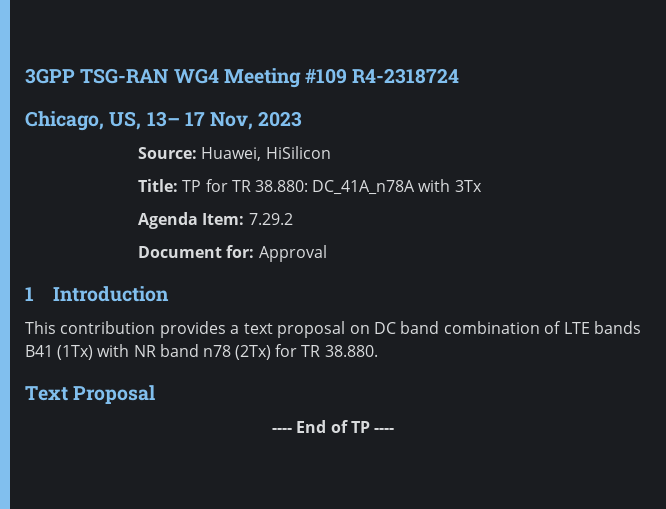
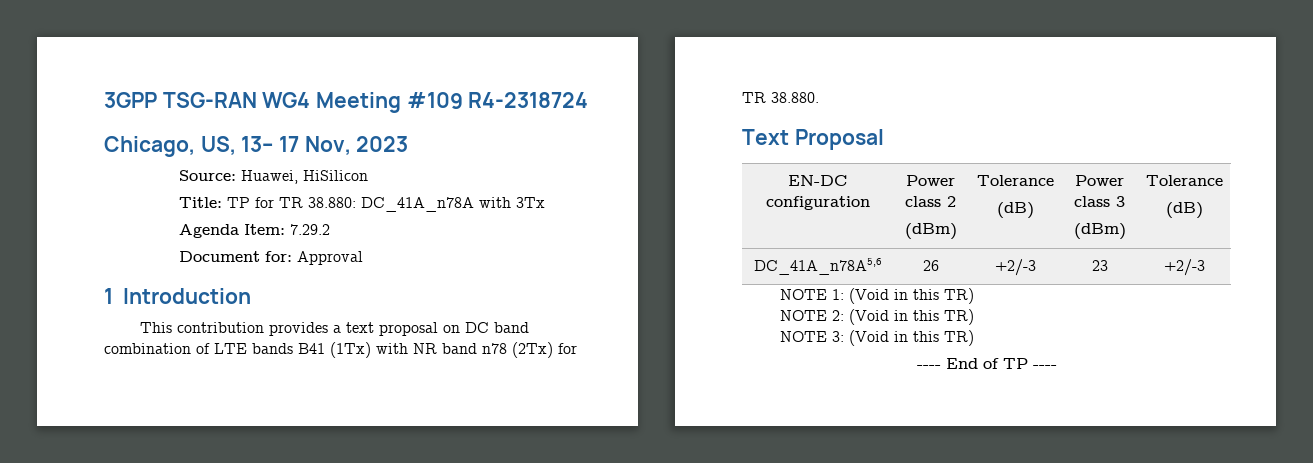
(156, 394) none -> [788,175,847,186] [765,196,870,210] [906,175,955,186] [905,196,956,207] [904,223,957,240] [976,175,1054,186] [996,202,1034,219] [1075,175,1124,186] [1074,196,1125,207] [1073,223,1126,240] [1145,175,1223,186] [1165,202,1203,219] [753,258,882,275] [922,260,939,271] [994,259,1036,276] [1091,260,1108,271] [1163,259,1205,276] [779,288,974,304] [779,309,974,325] [779,330,974,346] // EN-DC configuration | Power class 2 // (dBm) | Tolerance // (dB) | Power class 3 // (dBm) | Tolerance // (dB) // DC_41A_n78A5,6 | 26 | +2/-3 | 23 | +2/-3 // NOTE 1: (Void in this TR) // NOTE 2: (Void in this TR) // NOTE 3: (Void in this TR)

